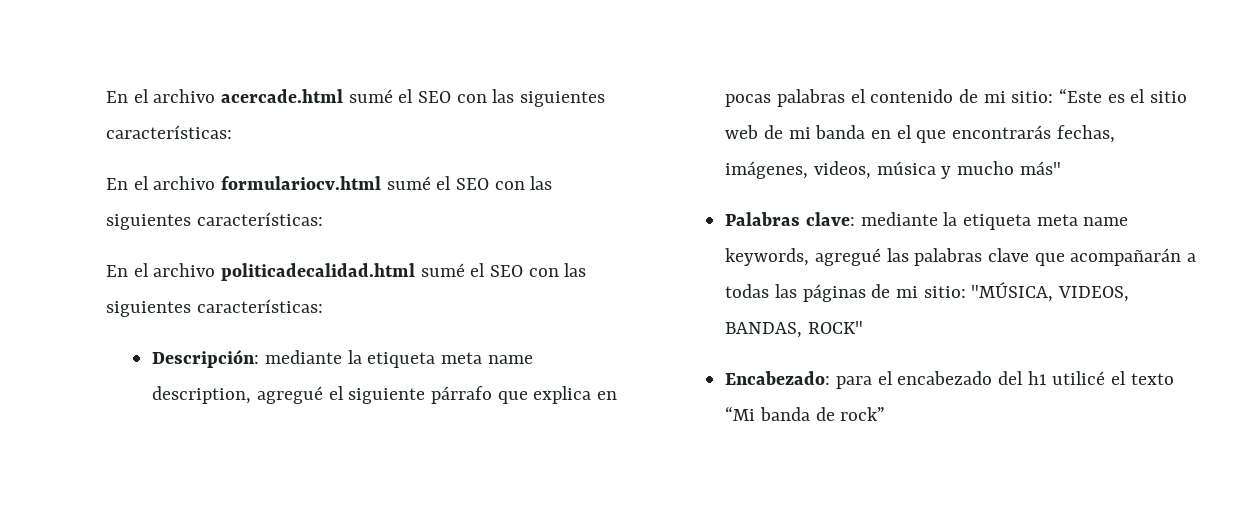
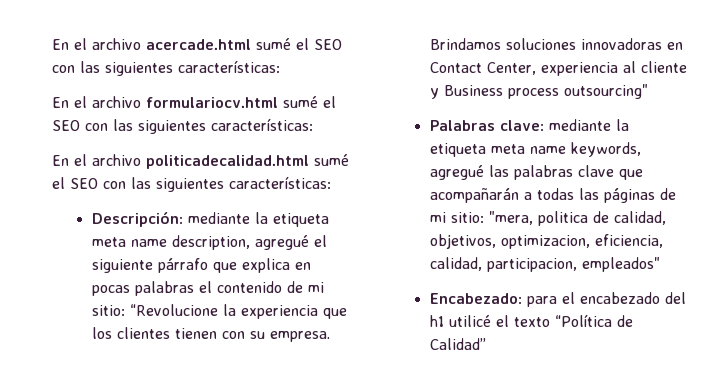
[1058,88,1188,103] [725,125,1115,143] [725,161,1061,179] “Este es el sitio web de mi banda en el que encontrarás fechas, imágenes, videos, música y mucho más" -> [129,304,347,319] [91,327,330,342] [429,38,683,50] [429,61,687,76] [429,84,648,99] “Revolucione la experiencia que los clientes tienen con su empresa. Brindamos soluciones innovadoras en Contact Center, experiencia al cliente y Business process outsourcing"
[971,282,1129,302] [725,321,863,338] "MÚSICA, VIDEOS, BANDAS, ROCK" -> [488,211,666,226] [429,234,663,249] [429,257,660,272] "mera, politica de calidad, objetivos, optimizacion, eficiencia, calidad, participacion, empleados"
[725,406,886,421] “Mi banda de rock” -> [554,314,633,327] [429,338,486,350] “Política de Calidad”

